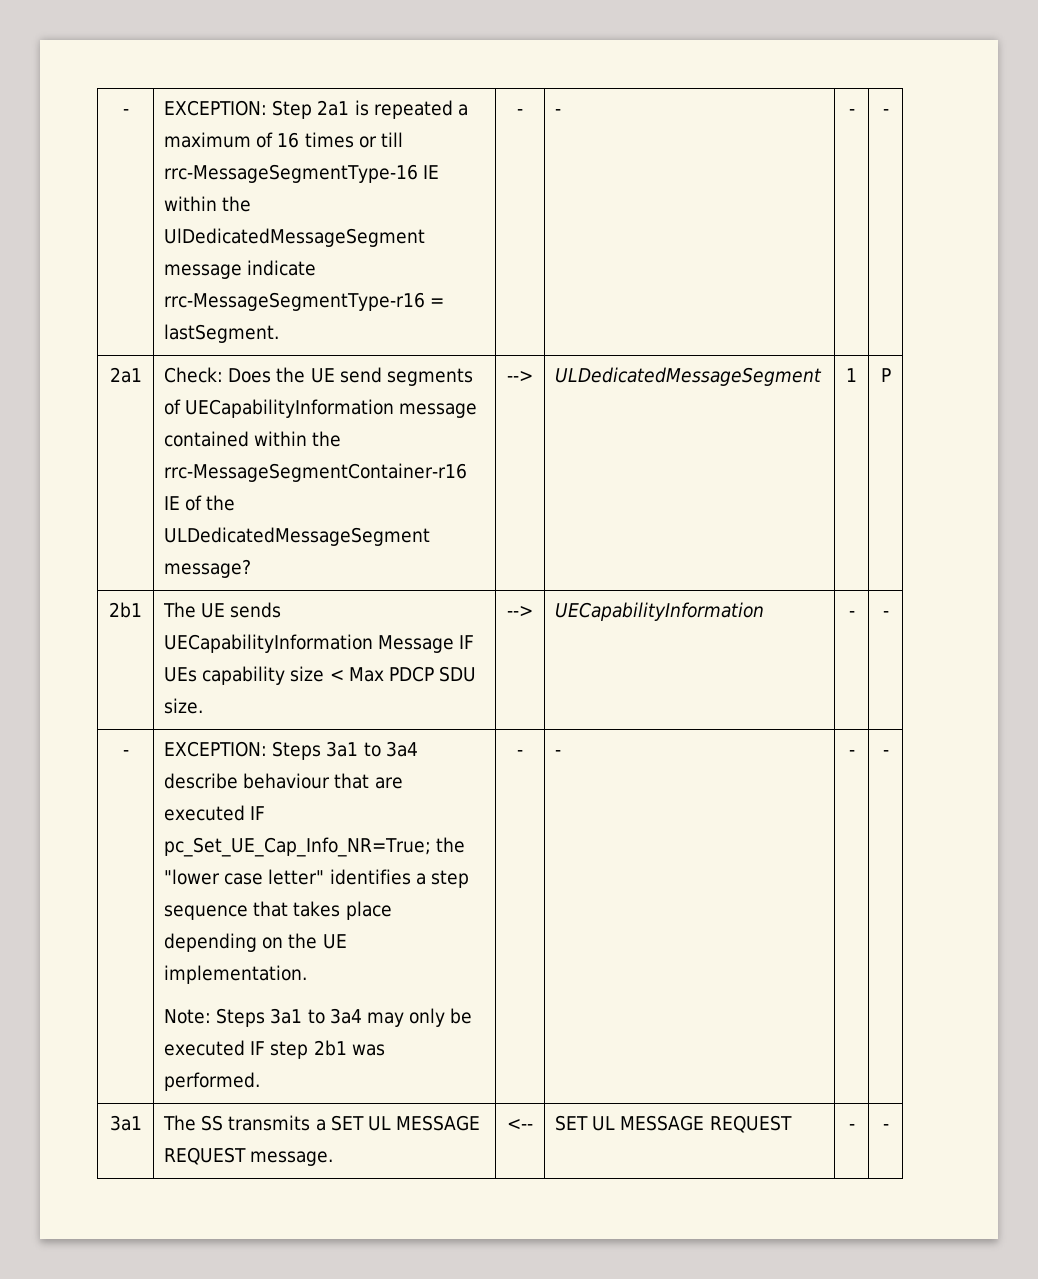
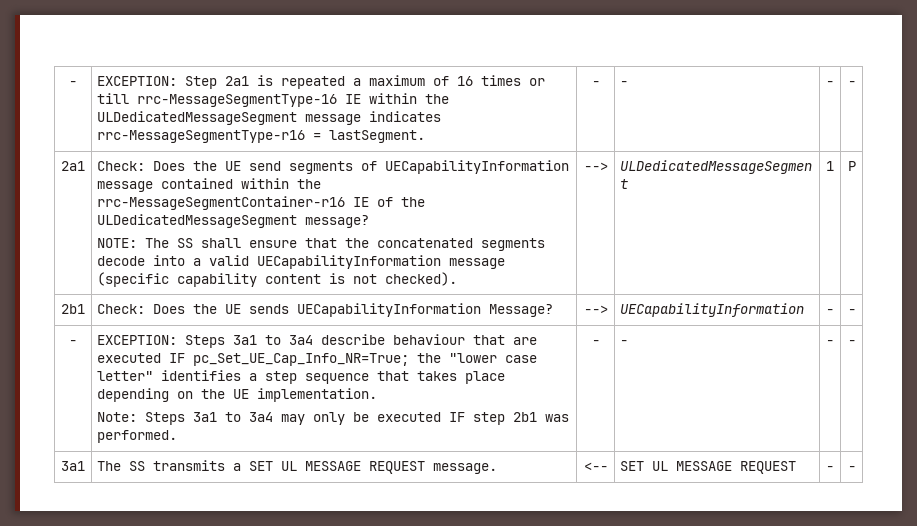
[164,228,426,247] [164,260,317,279] UlDedicatedMessageSegment message indicate -> [97,111,442,125] ULDedicatedMessageSegment message indicates
(252, 568) none -> [97,238,546,251] [97,255,506,269] [97,272,458,287] // NOTE: The SS shall ensure that the concatenated segments decode into a valid UECapabilityInformation message (specific capability content is not checked).
[163,602,282,618] [164,634,475,653] [164,666,476,685] [164,698,204,714] The UE sends UECapabilityInformation Message IF UEs capability size < Max PDCP SDU size. -> [97,303,554,317] Check: Does the UE sends UECapabilityInformation Message?

